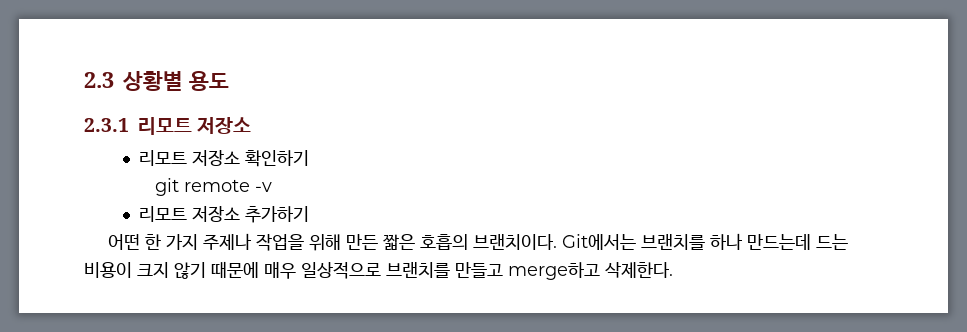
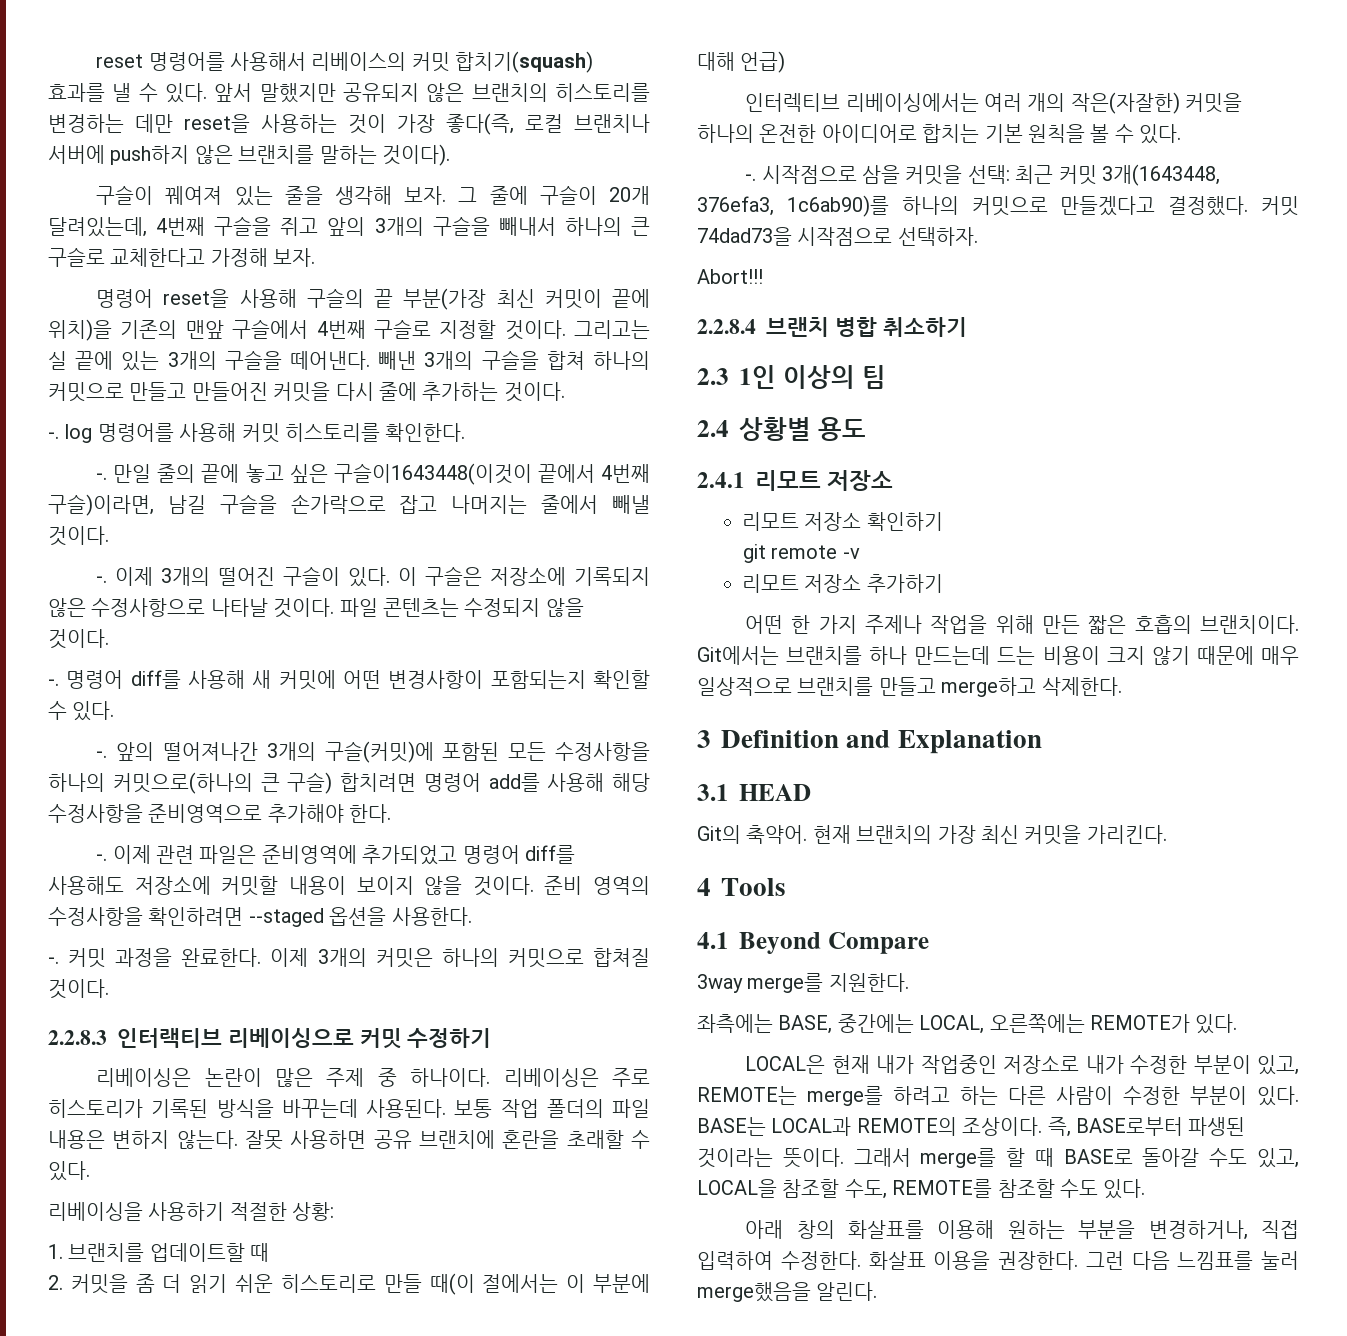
[84,72,114,88] 2.3 -> [96,51,594,73] [48,83,650,103] [48,113,650,135] [48,144,450,166] [96,185,650,206] [48,216,650,237] [48,247,316,267] [96,288,650,310] [48,319,650,341] [48,350,650,371] [48,382,565,402] [48,423,466,443] [96,463,650,485] [48,494,651,516] [48,526,109,546] [96,566,650,587] [48,598,584,618] [48,629,109,649] [48,670,650,690] [48,701,115,721] [96,741,651,763] [48,772,650,794] [48,804,392,823] [96,845,575,865] [48,876,650,896] [48,907,472,927] [48,948,650,968] [48,979,109,999] [48,1028,492,1049] [96,1068,650,1087] [48,1099,650,1118] [48,1130,650,1150] [48,1161,90,1181] [48,1202,335,1221] [48,1243,270,1262] [48,1273,650,1295] [697,51,786,73] [745,92,1243,114] [697,124,1182,144] [745,164,1220,186] [697,195,1299,217] [697,227,978,246] [697,269,763,284] [697,317,967,337] [697,365,886,389] [697,420,729,437] reset 명령어를 사용해서 리베이스의 커밋 합치기(squash) 효과를 낼 수 있다. 앞서 말했지만 공유되지 않은 브랜치의 히스토리를 변경하는 데만 reset을 사용하는 것이 가장 좋다(즉, 로컬 브랜치나 서버에 push하지 않은 브랜치를 말하는 것이다). // 구슬이 꿰여져 있는 줄을 생각해 보자. 그 줄에 구슬이 20개 달려있는데, 4번째 구슬을 쥐고 앞의 3개의 구슬을 빼내서 하나의 큰 구슬로 교체한다고 가정해 보자. // 명령어 reset을 사용해 구슬의 끝 부분(가장 최신 커밋이 끝에 위치)을 기존의 맨앞 구슬에서 4번째 구슬로 지정할 것이다. 그리고는 실 끝에 있는 3개의 구슬을 떼어낸다. 빼낸 3개의 구슬을 합쳐 하나의 커밋으로 만들고 만들어진 커밋을 다시 줄에 추가하는 것이다. // -. log 명령어를 사용해 커밋 히스토리를 확인한다. // -. 만일 줄의 끝에 놓고 싶은 구슬이1643448(이것이 끝에서 4번째 구슬)이라면, 남길 구슬을 손가락으로 잡고 나머지는 줄에서 빼낼 것이다. // -. 이제 3개의 떨어진 구슬이 있다. 이 구슬은 저장소에 기록되지 않은 수정사항으로 나타날 것이다. 파일 콘텐츠는 수정되지 않을 것이다. // -. 명령어 diff를 사용해 새 커밋에 어떤 변경사항이 포함되는지 확인할 수 있다. // -. 앞의 떨어져나간 3개의 구슬(커밋)에 포함된 모든 수정사항을 하나의 커밋으로(하나의 큰 구슬) 합치려면 명령어 add를 사용해 해당 수정사항을 준비영역으로 추가해야 한다. // -. 이제 관련 파일은 준비영역에 추가되었고 명령어 diff를 사용해도 저장소에 커밋할 내용이 보이지 않을 것이다. 준비 영역의 수정사항을 확인하려면 --staged 옵션을 사용한다. // -. 커밋 과정을 완료한다. 이제 3개의 커밋은 하나의 커밋으로 합쳐질 것이다. // 2.2.8.3 인터랙티브 리베이싱으로 커밋 수정하기 // 리베이싱은 논란이 많은 주제 중 하나이다. 리베이싱은 주로 히스토리가 기록된 방식을 바꾸는데 사용된다. 보통 작업 폴더의 파일 내용은 변하지 않는다. 잘못 사용하면 공유 브랜치에 혼란을 초래할 수 있다. // 리베이싱을 사용하기 적절한 상황: // 1. 브랜치를 업데이트할 때 // 2. 커밋을 좀 더 읽기 쉬운 히스토리로 만들 때(이 절에서는 이 부분에 대해 언급) // 인터렉티브 리베이싱에서는 여러 개의 작은(자잘한) 커밋을 하나의 온전한 아이디어로 합치는 기본 원칙을 볼 수 있다. // -. 시작점으로 삼을 커밋을 선택: 최근 커밋 3개(1643448, 376efa3, 1c6ab90)를 하나의 커밋으로 만들겠다고 결정했다. 커밋 74dad73을 시작점으로 선택하자. // Abort!!! // 2.2.8.4 브랜치 병합 취소하기 // 2.3 1인 이상의 팀 // 2.4
[84,118,129,132] 2.3.1 -> [697,472,745,488] 2.4.1
(673, 270) none -> [697,730,1042,754] [697,784,811,801] [697,825,1167,845] [697,878,786,896] [697,932,929,954] [697,973,909,993] [697,1014,1238,1034] [745,1055,1299,1075] [697,1086,1299,1106] [697,1117,1246,1137] [697,1148,1299,1168] [697,1179,1146,1199] [745,1220,1299,1240] [697,1251,1299,1270] [697,1282,878,1302] // 3 Definition and Explanation // 3.1 HEAD // Git의 축약어. 현재 브랜치의 가장 최신 커밋을 가리킨다. // 4 Tools // 4.1 Beyond Compare // 3way merge를 지원한다. // 좌측에는 BASE, 중간에는 LOCAL, 오른쪽에는 REMOTE가 있다. // LOCAL은 현재 내가 작업중인 저장소로 내가 수정한 부분이 있고, REMOTE는 merge를 하려고 하는 다른 사람이 수정한 부분이 있다. BASE는 LOCAL과 REMOTE의 조상이다. 즉, BASE로부터 파생된 것이라는 뜻이다. 그래서 merge를 할 때 BASE로 돌아갈 수도 있고, LOCAL을 참조할 수도, REMOTE를 참조할 수도 있다. // 아래 창의 화살표를 이용해 원하는 부분을 변경하거나, 직접 입력하여 수정한다. 화살표 이용을 권장한다. 그런 다음 느낌표를 눌러 merge했음을 알린다.

